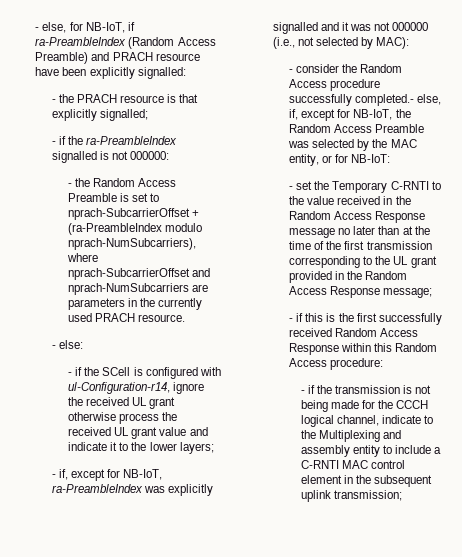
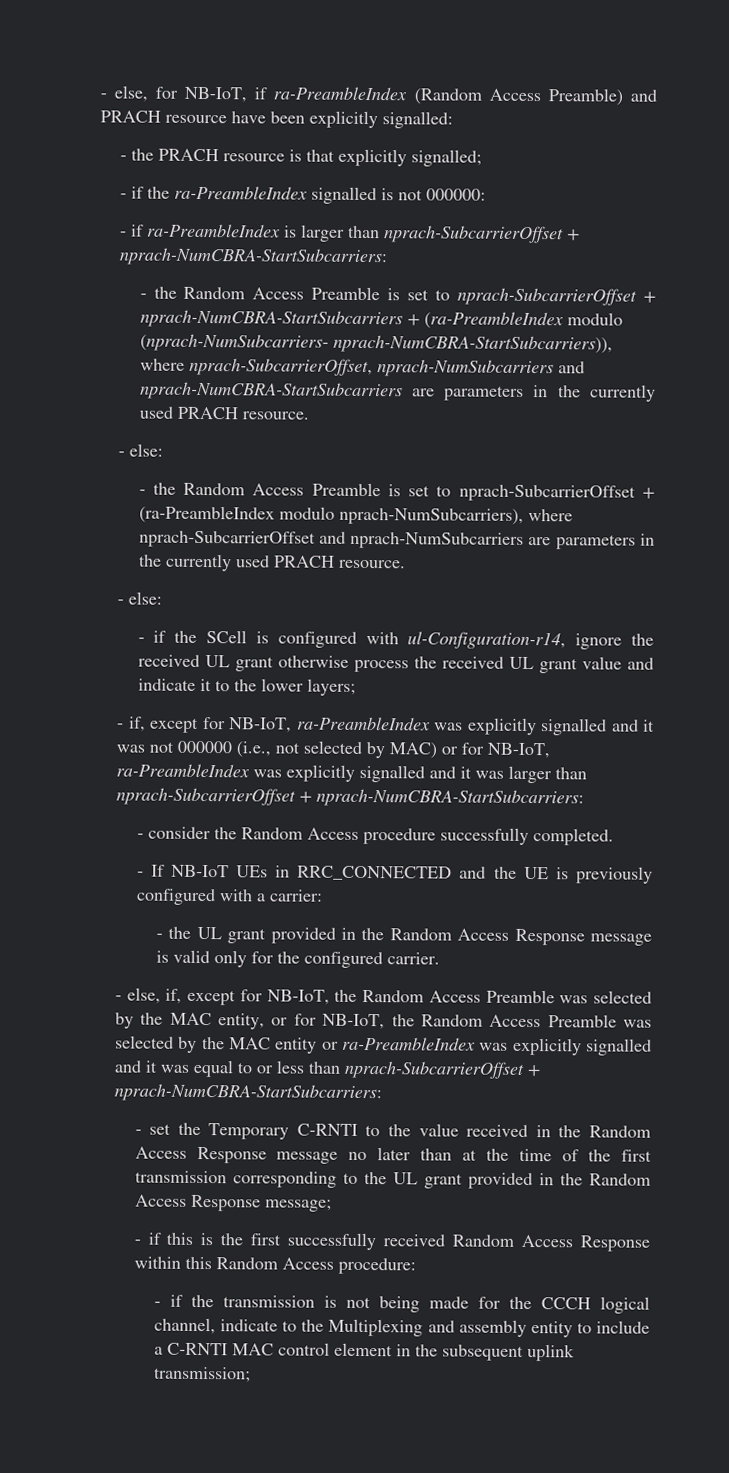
(170, 155) none -> [120,223,581,244] [119,247,388,267] [139,286,656,306] [139,309,623,330] [139,333,613,354] [139,357,585,378] [139,381,656,402] [138,406,309,420] [118,443,164,457] // - if ra-PreambleIndex is larger than nprach-SubcarrierOffset + nprach-NumCBRA-StartSubcarriers: // - the Random Access Preamble is set to nprach-SubcarrierOffset + nprach-NumCBRA-StartSubcarriers + (ra-PreambleIndex modulo (nprach-NumSubcarriers- nprach-NumCBRA-StartSubcarriers)), where nprach-SubcarrierOffset, nprach-NumSubcarriers and nprach-NumCBRA-StartSubcarriers are parameters in the currently used PRACH resource. // - else:
[376,37,410,49] MAC): -> [389,742,551,759] [116,763,588,784] [116,787,585,808] MAC) or for NB-IoT, ra-PreambleIndex was explicitly signalled and it was larger than nprach-SubcarrierOffset + nprach-NumCBRA-StartSubcarriers:
[355,94,415,106] completed.- -> [532,828,614,846] [136,864,653,884] [135,888,323,906] [156,926,653,946] [156,949,441,969] [115,995,123,1001] completed. // - If NB-IoT UEs in RRC_CONNECTED and the UE is previously configured with a carrier: // - the UL grant provided in the Random Access Response message is valid only for the configured carrier. // -
[351,154,391,163] NB-IoT: -> [322,1013,653,1030] [115,1035,652,1056] [114,1059,541,1079] [114,1083,383,1103] NB-IoT, the Random Access Preamble was selected by the MAC entity or ra-PreambleIndex was explicitly signalled and it was equal to or less than nprach-SubcarrierOffset + nprach-NumCBRA-StartSubcarriers:

